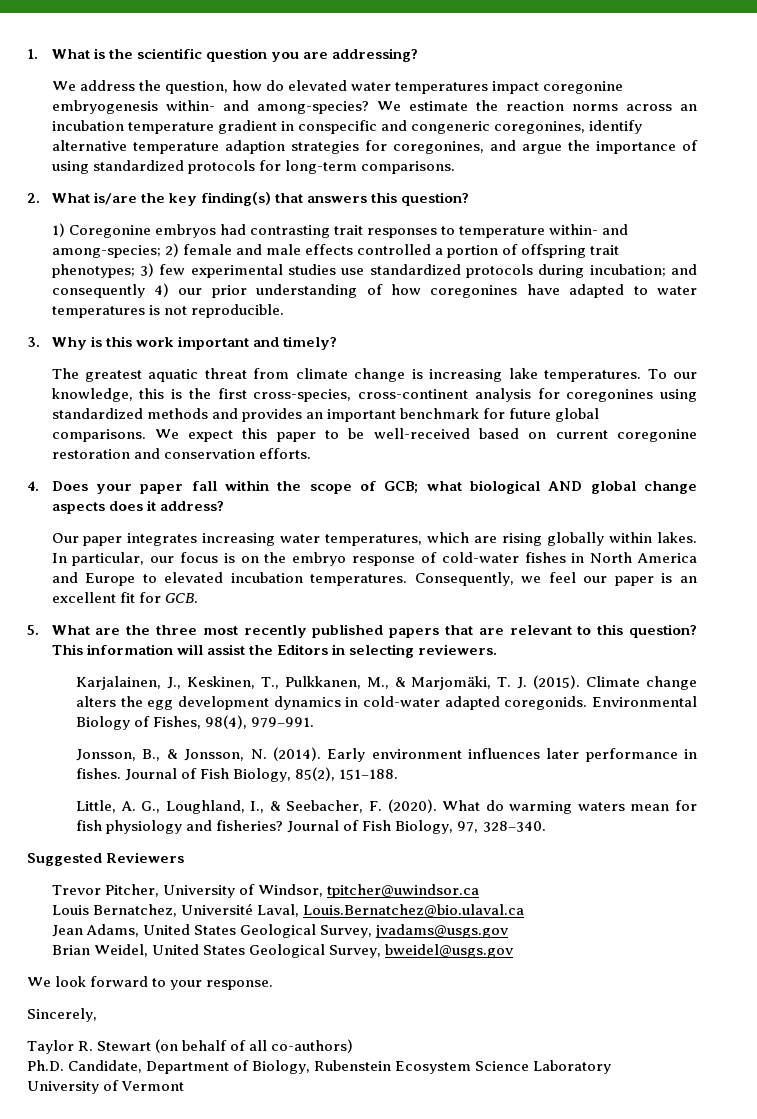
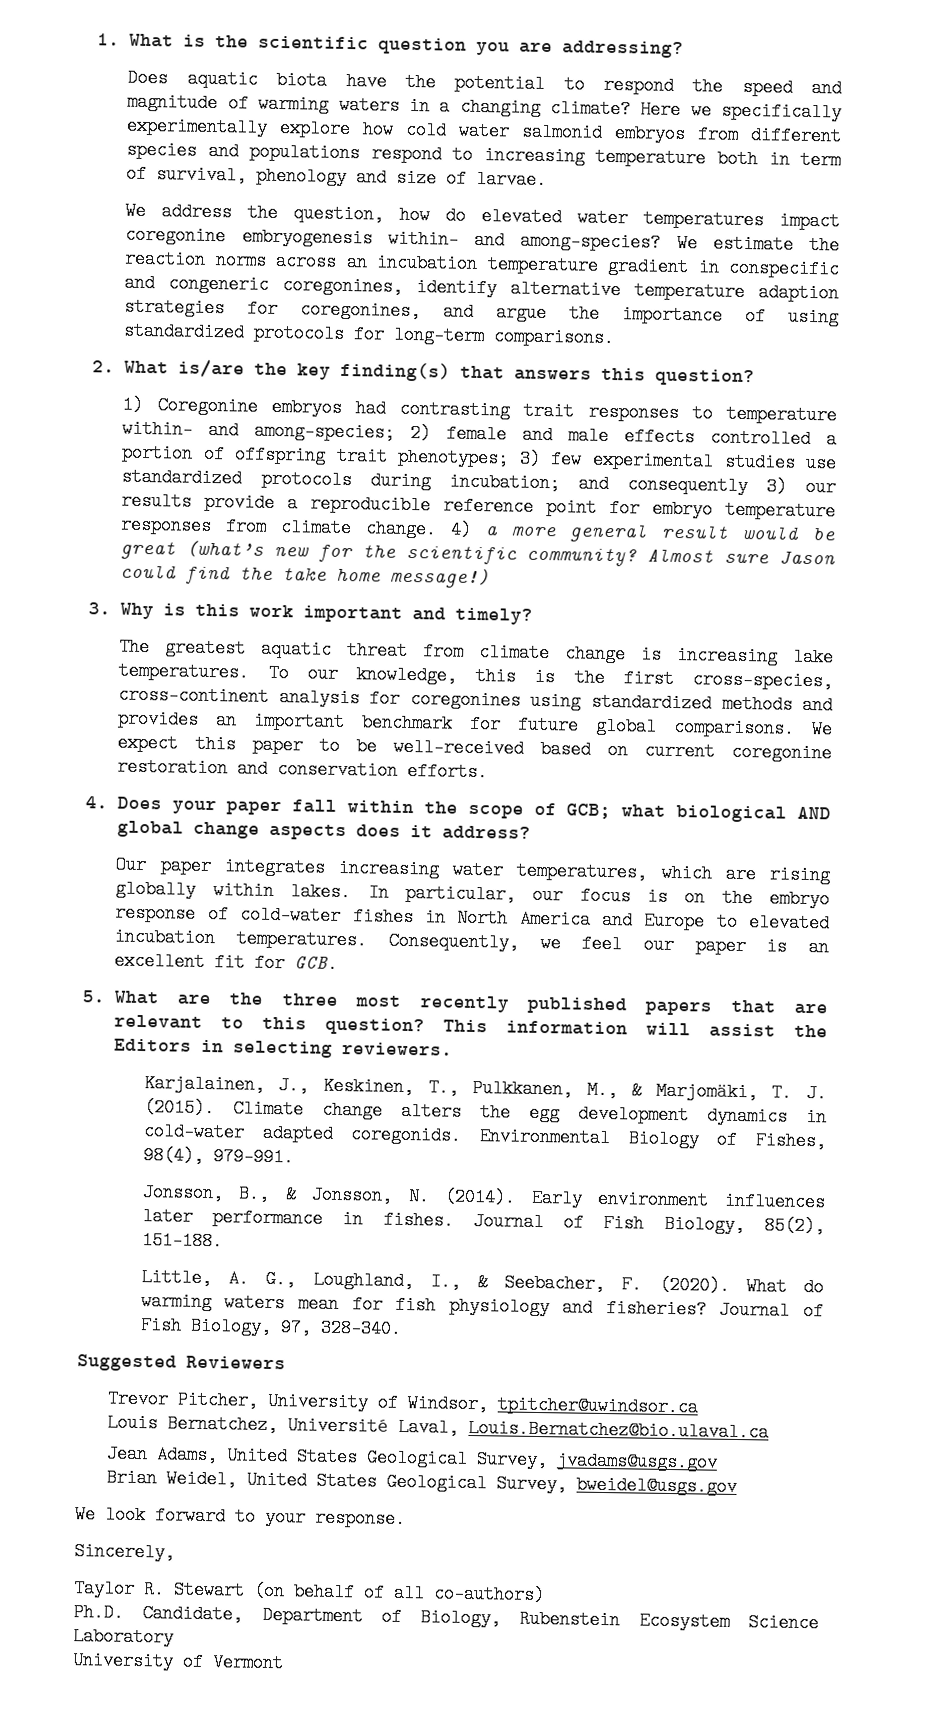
(418, 55) none -> [127,68,842,98] [127,92,842,122] [126,116,842,146] [126,140,842,170] [126,164,548,190] // Does aquatic biota have the potential to respond the speed and magnitude of warming waters in a changing climate? Here we specifically experimentally explore how cold water salmonid embryos from different species and populations respond to increasing temperature both in term of survival, phenology and size of larvae.
[153,283,698,298] [51,304,284,318] 4) our prior understanding of how coregonines have adapted to water temperatures is not reproducible. -> [765,477,837,497] [121,491,836,521] [120,515,836,543] [120,539,836,567] [120,564,491,589] 3) our results provide a reproducible reference point for embryo temperature responses from climate change. 4) a more general result would be great (what’s new for the scientific community? Almost sure Jason could find the take home message!)

